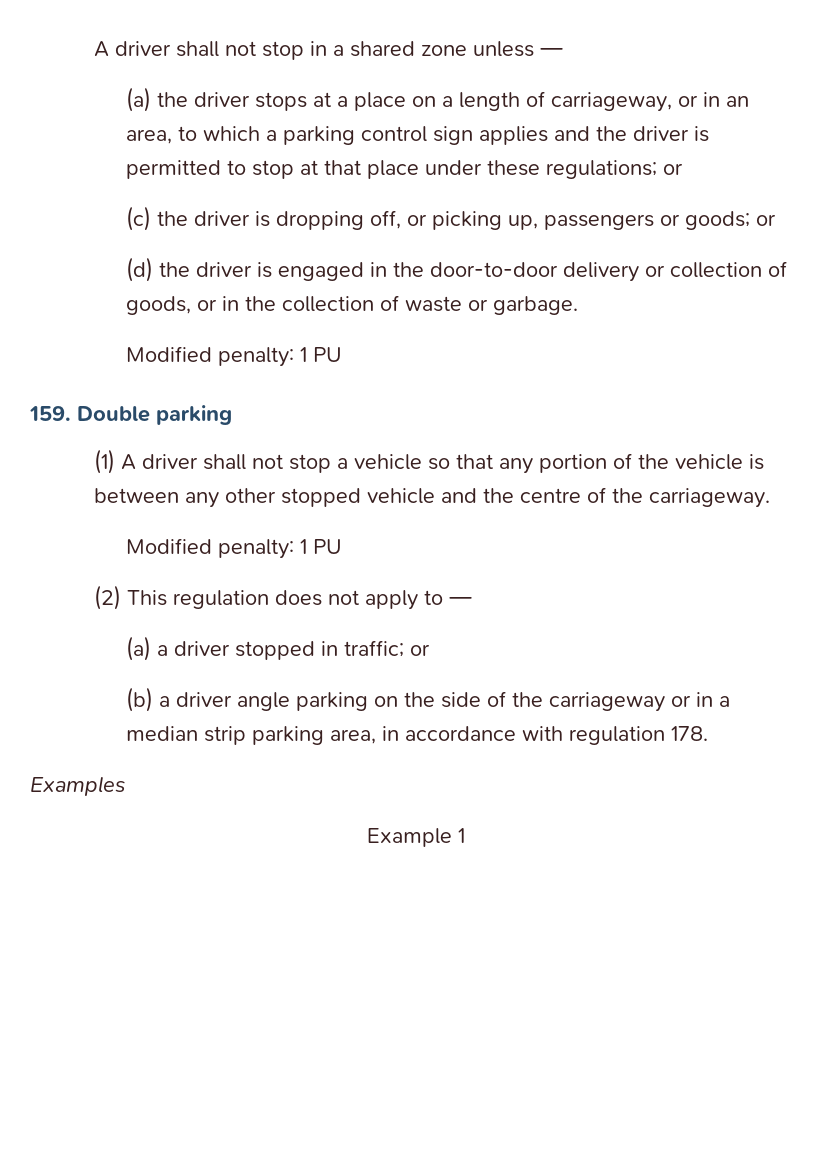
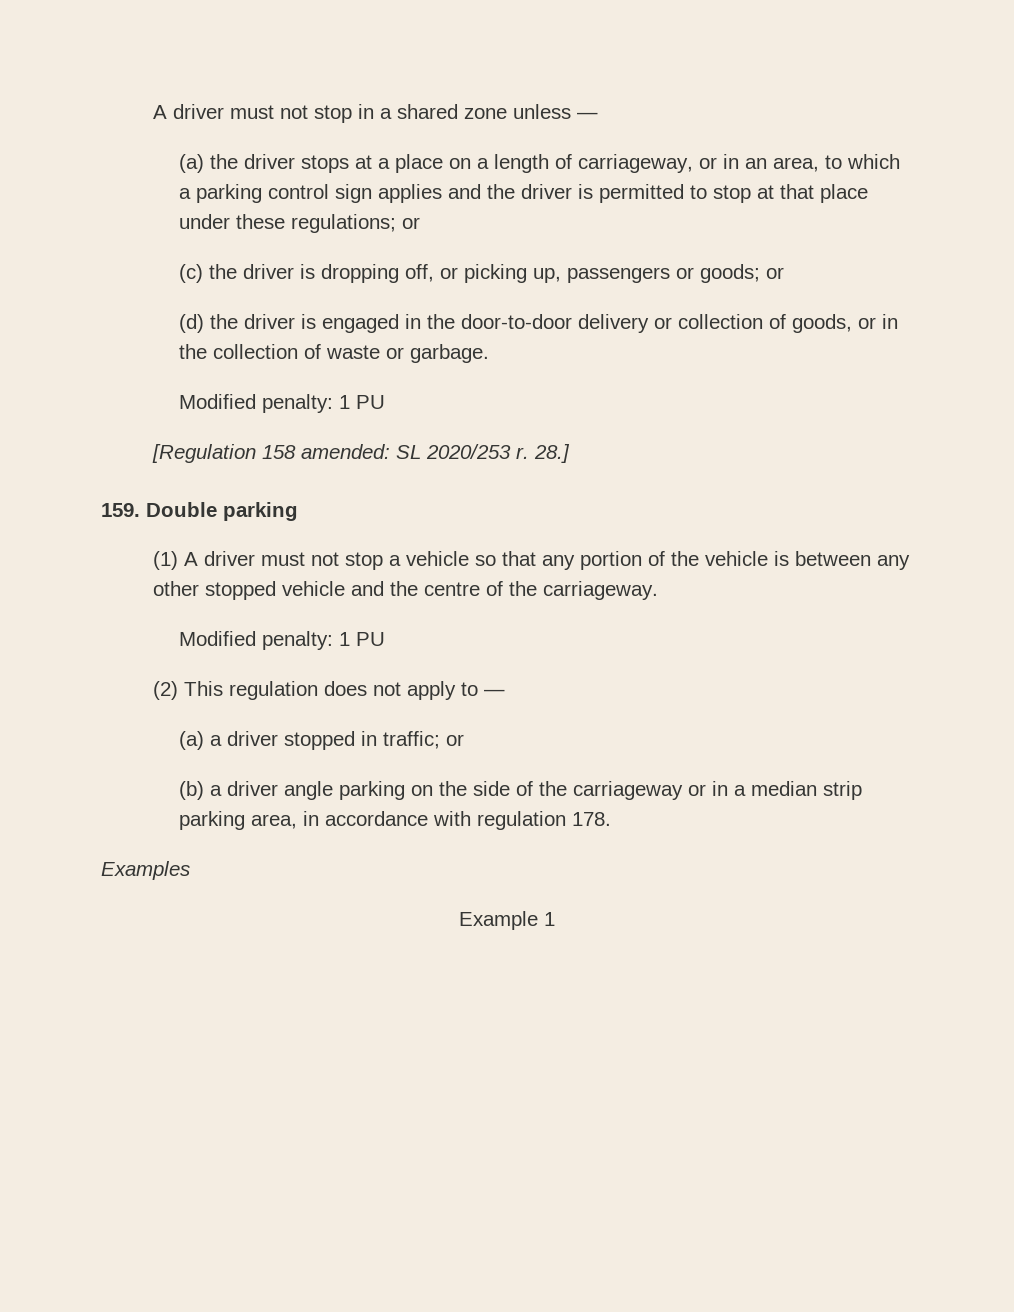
[94,41,220,57] A driver shall -> [153,104,275,119] A driver must
(343, 354) none -> [152,444,571,463] // [Regulation 158 amended: SL 2020/253 r. 28.]
[203,454,247,470] shall -> [261,552,306,566] must

